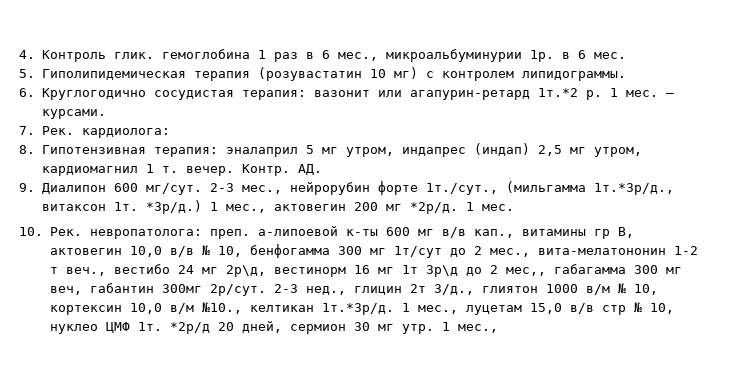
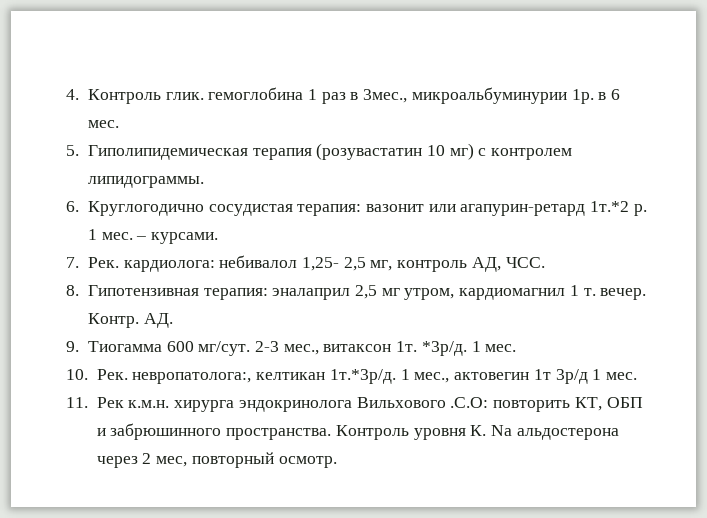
[321,50,378,61] 6 мес., -> [363,89,408,103] 3мес.,
(170, 133) none -> [219,255,545,272] небивалол 1,25- 2,5 мг, контроль АД, ЧСС.
[305,143,530,157] 5 мг утром, индапрес (индап) -> (351, 294) none
[41,183,106,194] Диалипон -> [87,341,162,352] Тиогамма
[289,181,674,195] [41,200,514,214] [19,226,634,239] [49,244,698,258] [49,264,682,277] [49,283,658,296] [49,302,674,315] [49,321,498,334] нейрорубин форте 1т./сут., (мильгамма 1т.*3р/д., витаксон 1т. *3р/д.) 1 мес., актовегин 200 мг *2р/д. 1 мес. // 10. Рек. невропатолога: преп. а-липоевой к-ты 600 мг в/в кап., витамины гр В, актовегин 10,0 в/в № 10, бенфогамма 300 мг 1т/сут до 2 мес., вита-мелатононин 1-2 т веч., вестибо 24 мг 2р\д, вестинорм 16 мг 1т 3р\д до 2 мес,, габагамма 300 мг веч, габантин 300мг 2р/сут. 2-3 нед., глицин 2т 3/д., глиятон 1000 в/м № 10, кортексин 10,0 в/м №10., келтикан 1т.*3р/д. 1 мес., луцетам 15,0 в/в стр № 10, нуклео ЦМФ 1т. *2р/д 20 дней, сермион 30 мг утр. 1 мес., -> [323,341,517,356] [66,369,638,384] [66,397,643,412] [96,423,619,440] [96,452,337,468] витаксон 1т. *3р/д. 1 мес. // 10. Рек. невропатолога:, келтикан 1т.*3р/д. 1 мес., актовегин 1т 3р/д 1 мес. // 11. Рек к.м.н. хирурга эндокринолога Вильхового .С.О: повторить КТ, ОБП и забрюшинного пространства. Контроль уровня К. Na альдостерона через 2 мес, повторный осмотр.

